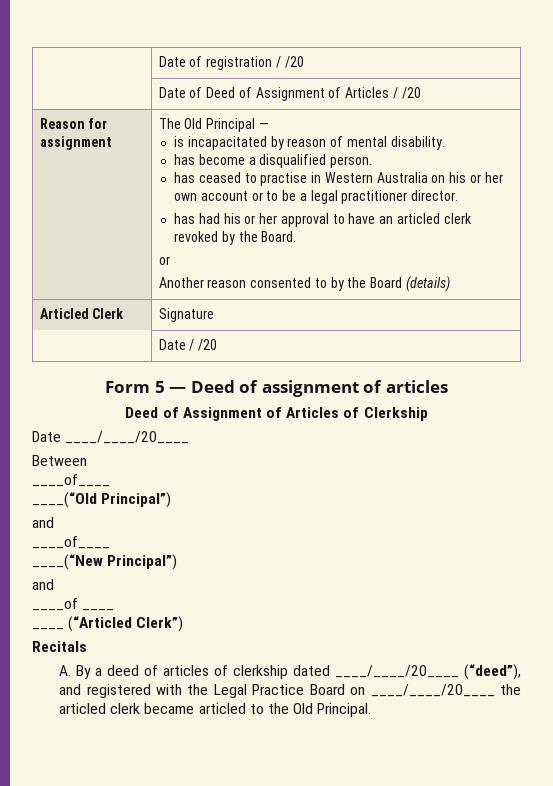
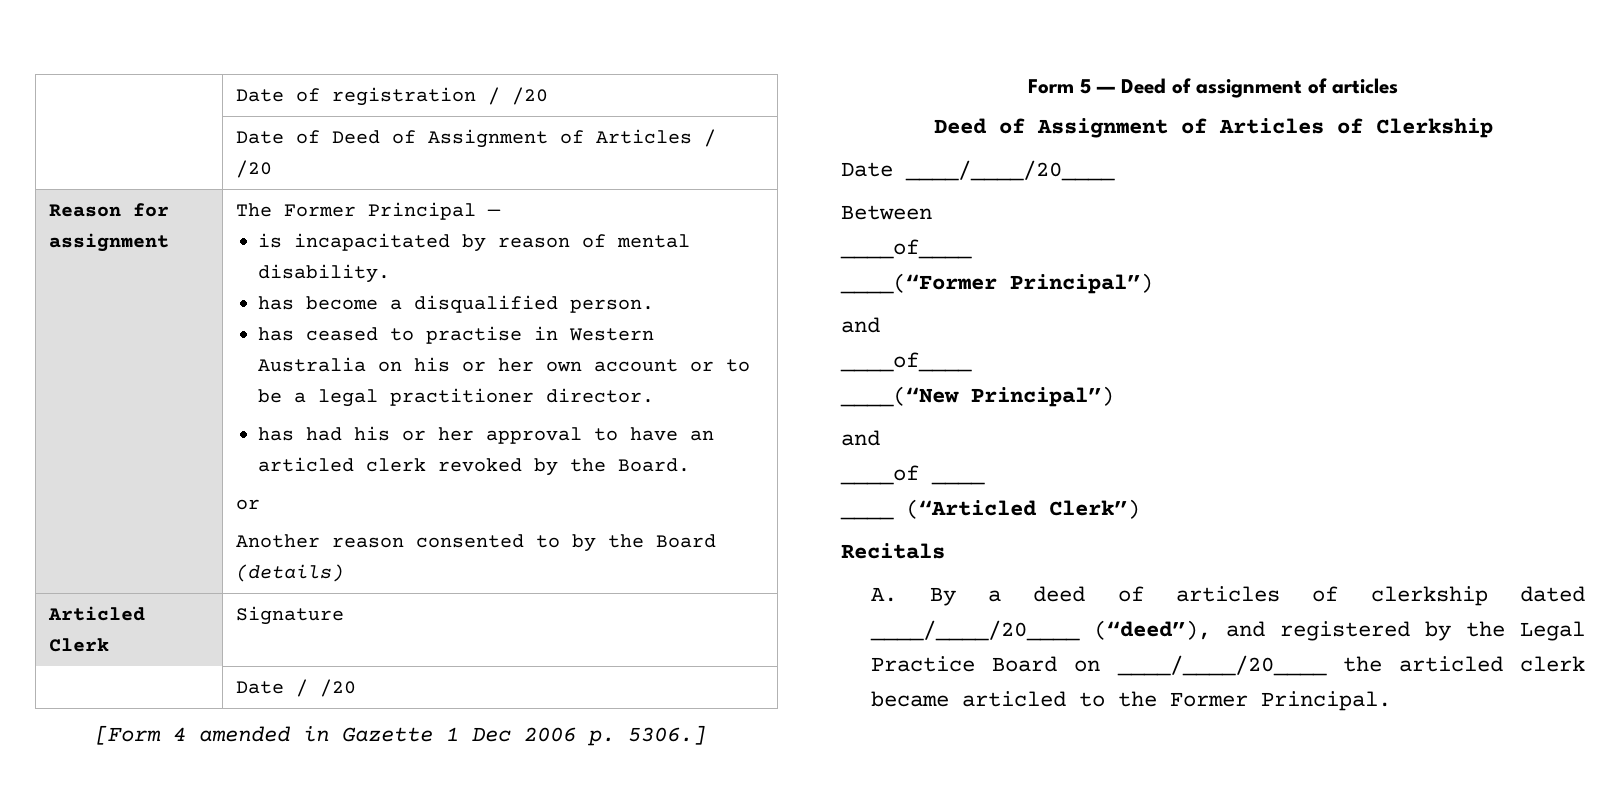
[184,118,203,129] Old -> [284,204,357,217] Former
(218, 345) none -> [95,725,707,746] // [Form 4 amended in Gazette 1 Dec 2006 p. 5306.]
[32,492,97,508] ____(“Old -> [840,273,997,294] ____(“Former
[155,684,182,695] with -> [1425,621,1452,641] by
[293,703,314,714] Old -> [1170,692,1249,707] Former

